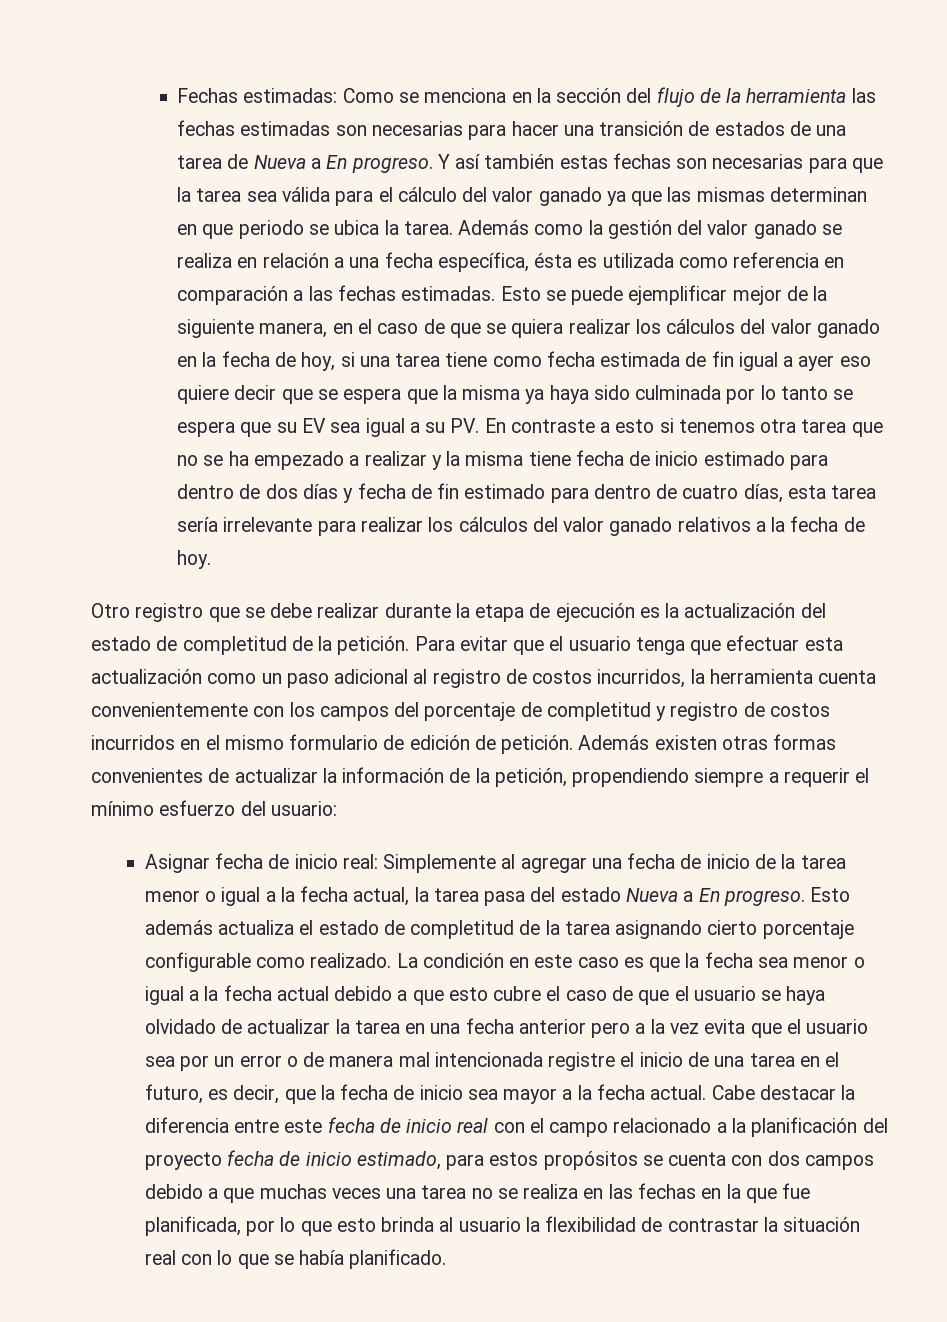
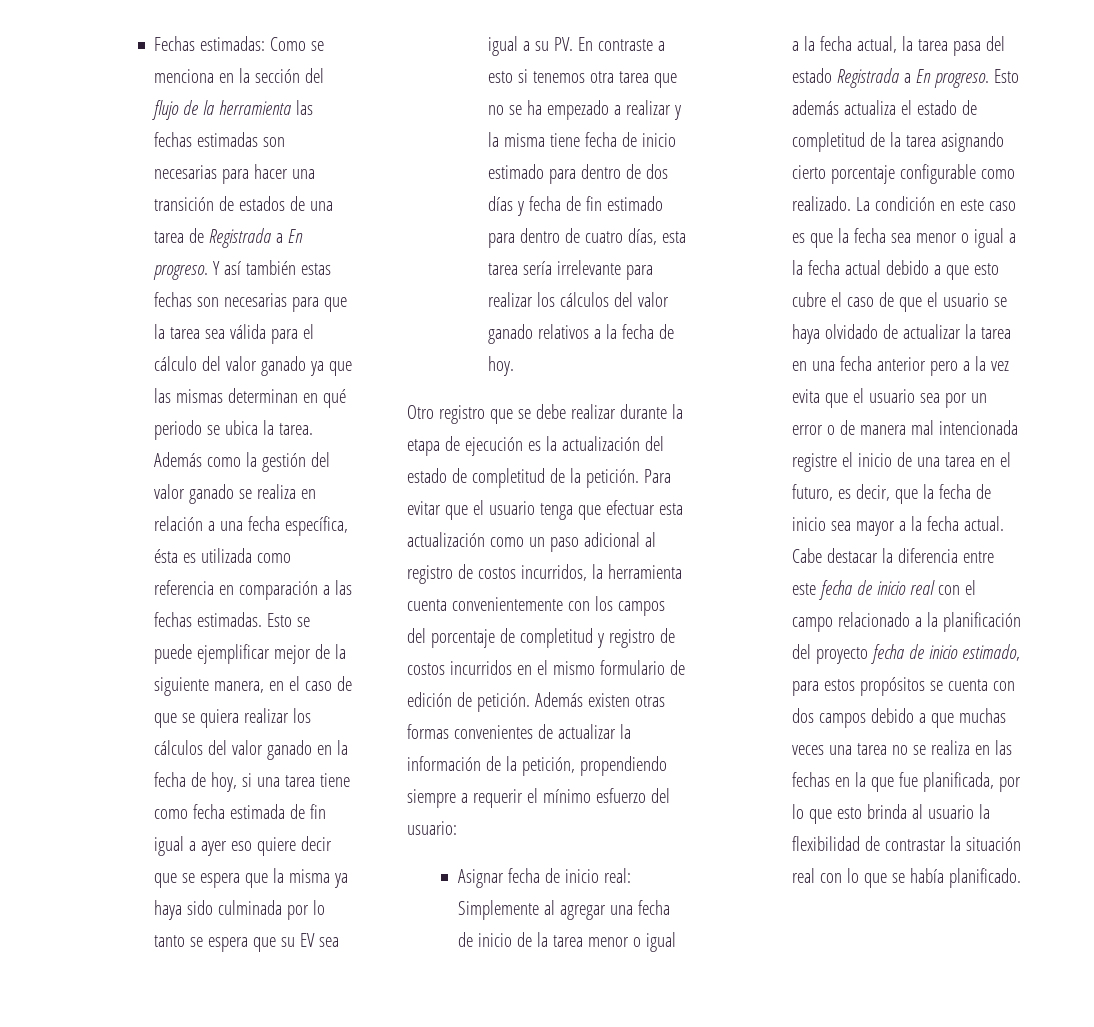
[253,155,306,169] Nueva -> [209,228,272,248] Registrada
[202,224,234,239] que -> [323,389,347,408] qué
[626,888,679,902] Nueva -> [836,68,899,88] Registrada

